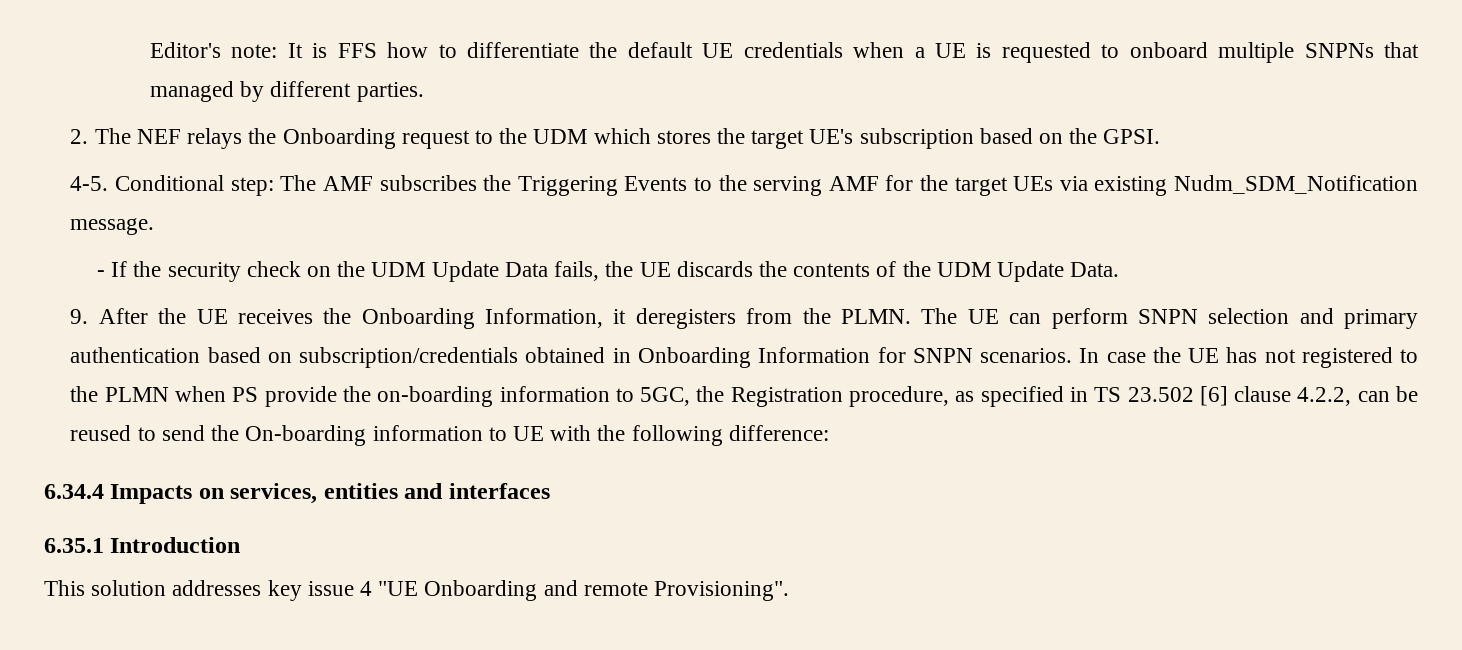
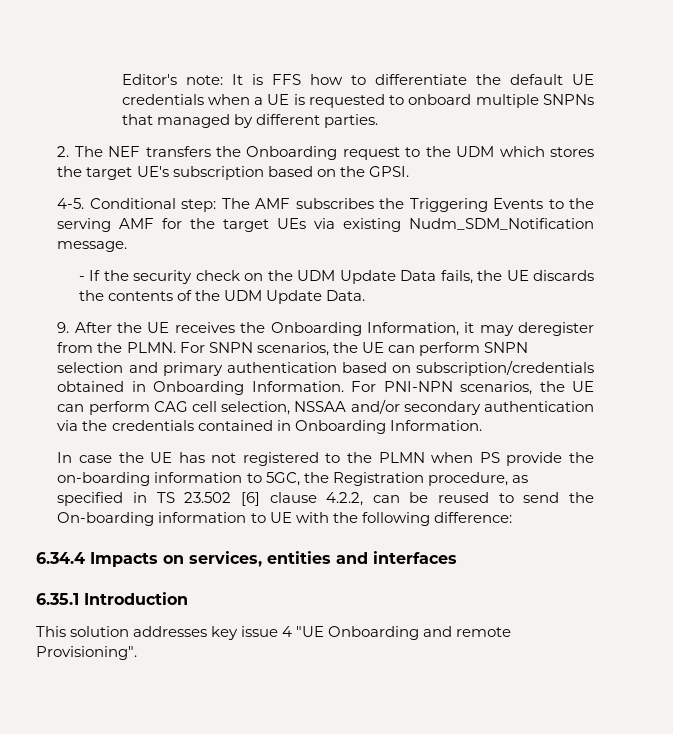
[187,128,243,149] relays -> [145,146,211,157] transfers
[635,308,736,329] deregisters -> [479,322,594,336] may deregister
[921,308,958,324] The -> [179,342,358,356] For SNPN scenarios, the
[758,347,1072,363] Information for SNPN scenarios. -> [251,381,595,395] [57,399,595,415] [57,420,482,434] Information. For PNI-NPN scenarios, the UE can perform CAG cell selection, NSSAA and/or secondary authentication via the credentials contained in Onboarding Information. //

